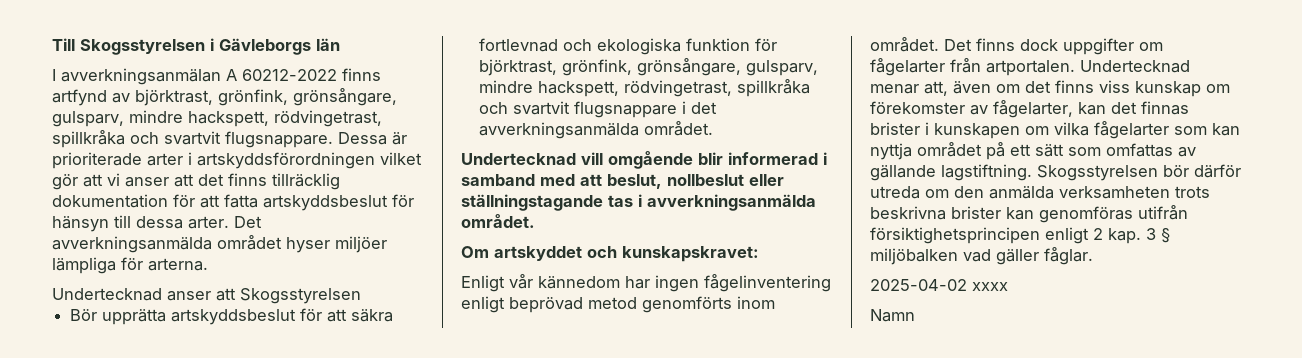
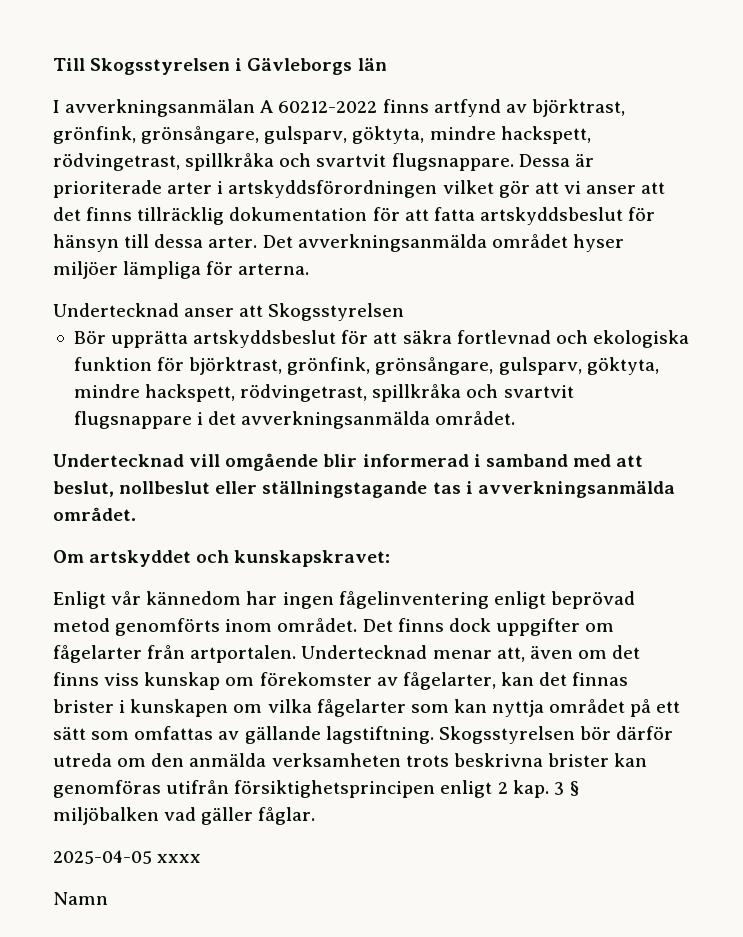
(124, 119) none -> [352,126,425,144] göktyta,
(819, 68) none -> [586,357,659,375] göktyta,
[870,279,967,291] 2025-04-02 -> [53,850,152,864] 2025-04-05

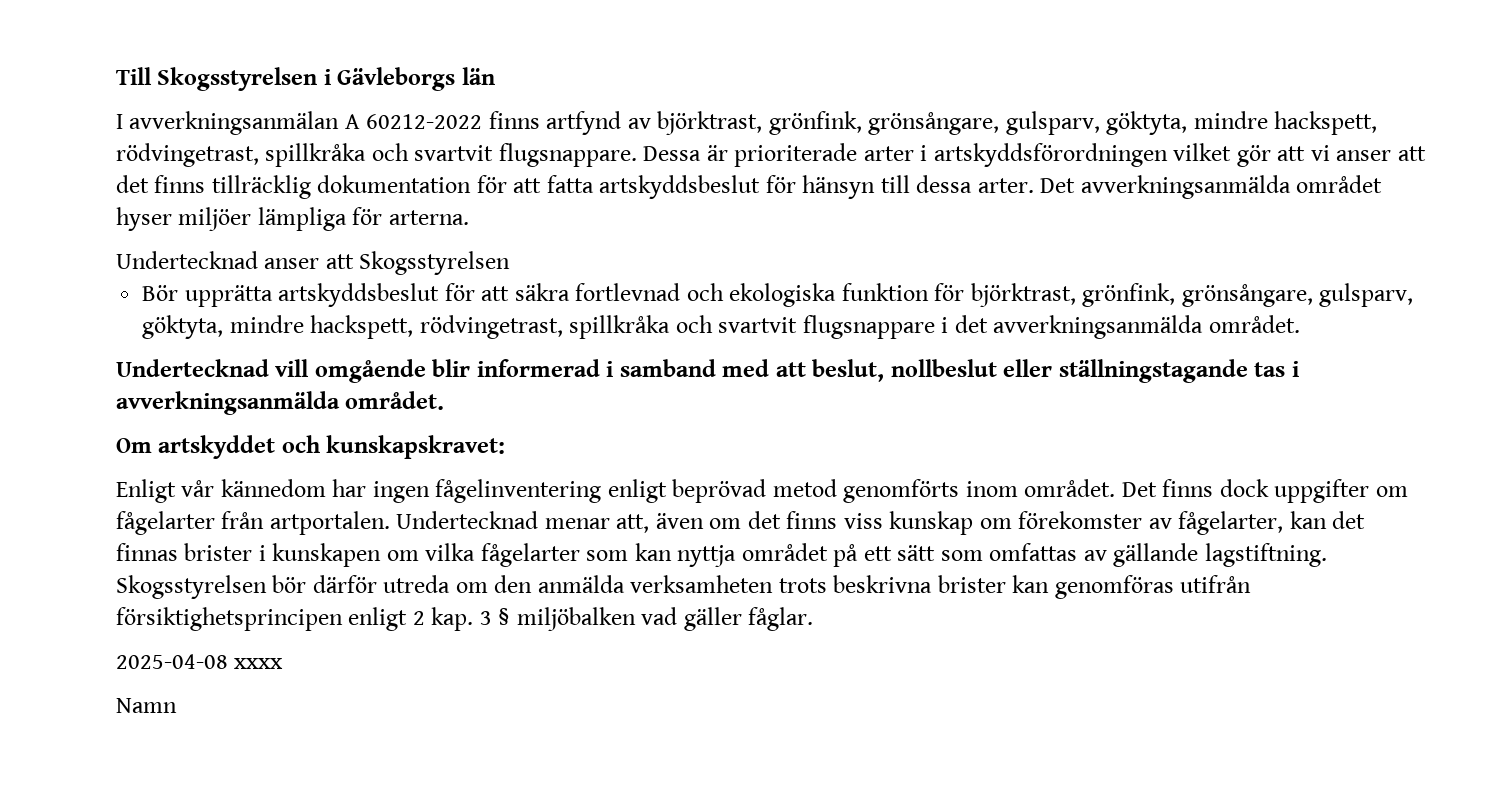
[53,850,152,864] 2025-04-05 -> [116,654,228,669] 2025-04-08

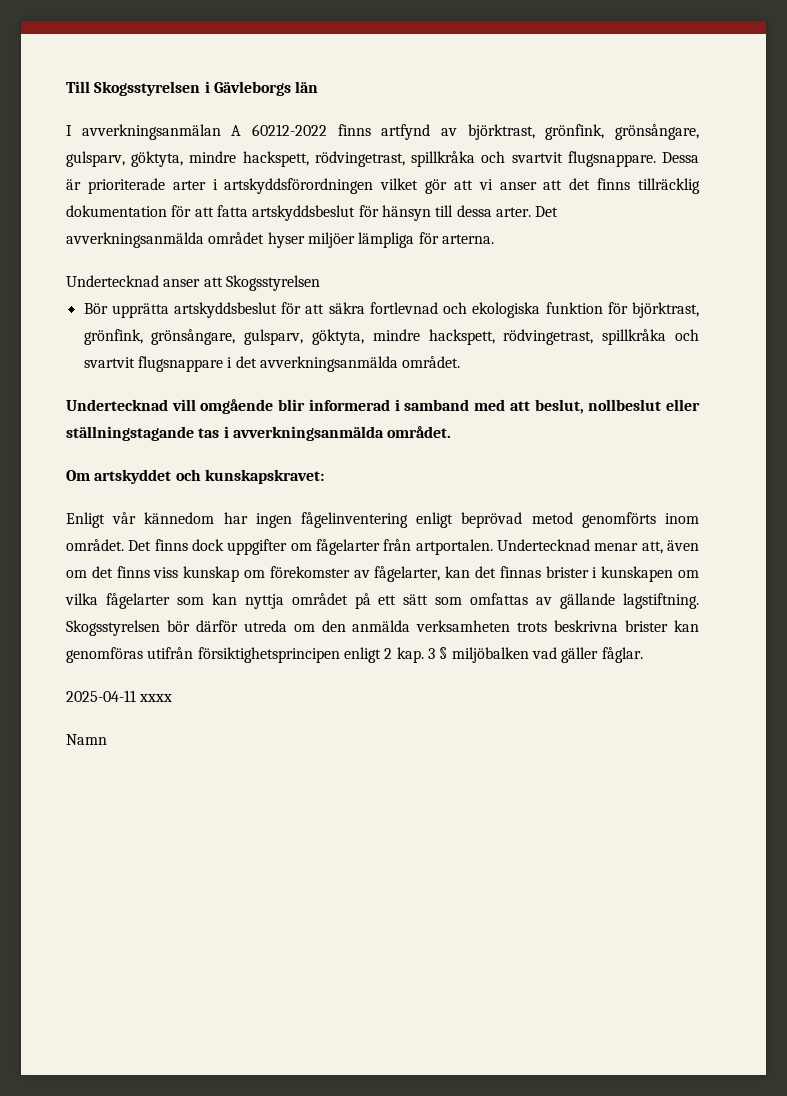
[116,654,228,669] 2025-04-08 -> [66,690,136,702] 2025-04-11

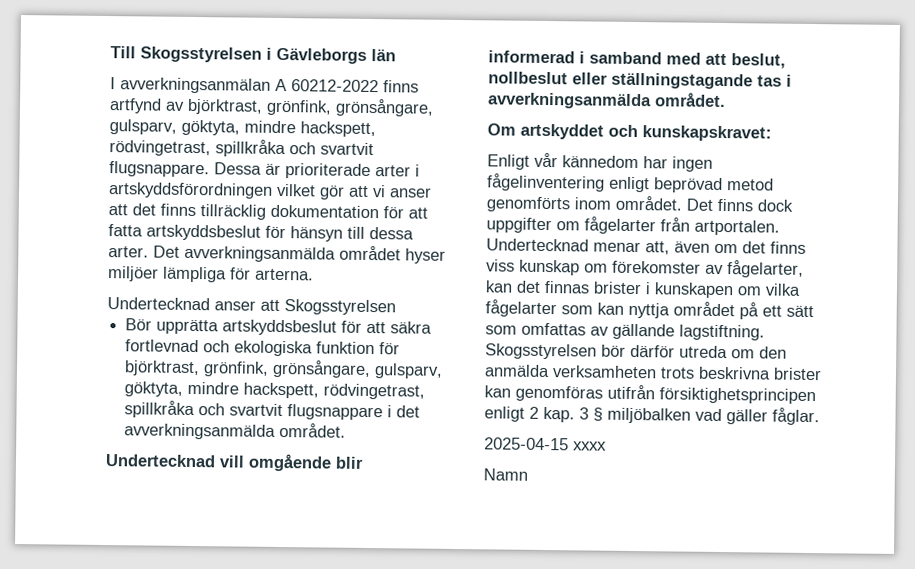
[66,690,136,702] 2025-04-11 -> [484,437,569,451] 2025-04-15

